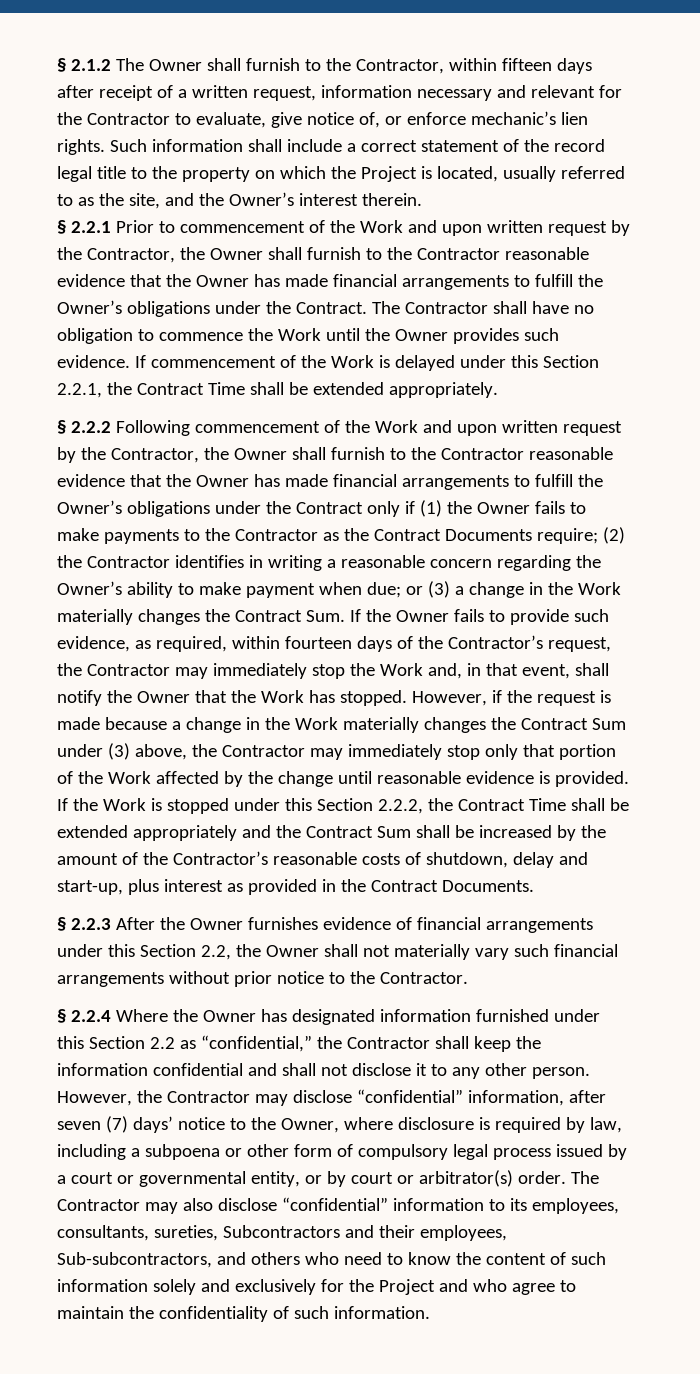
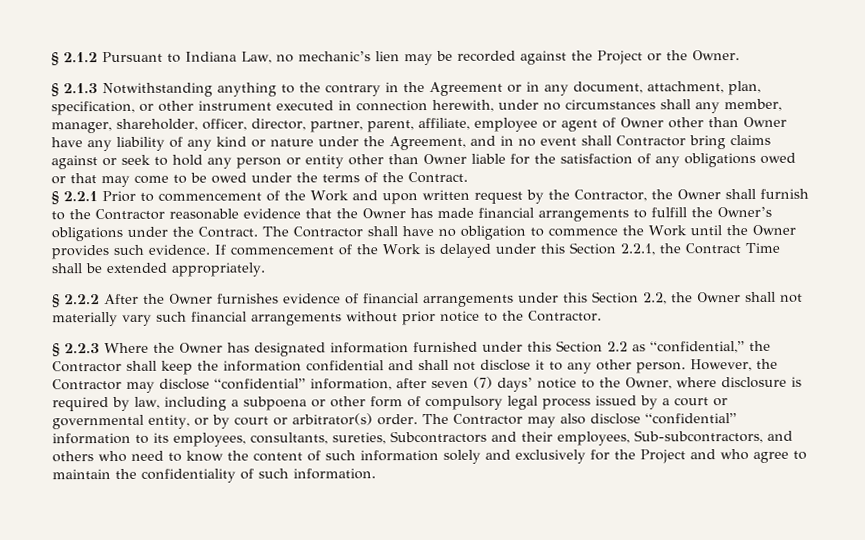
[115,58,592,74] [57,85,622,101] [57,111,588,128] [57,139,605,155] [57,166,625,182] [57,192,422,209] The Owner shall furnish to the Contractor, within fifteen days after receipt of a written request, information necessary and relevant for the Contractor to evaluate, give notice of, or enforce mechanic’s lien rights. Such information shall include a correct statement of the record legal title to the property on which the Project is located, usually referred to as the site, and the Owner’s interest therein. -> [102,50,740,66] [51,80,761,98] [51,98,782,116] [51,116,787,134] [51,134,771,152] [51,152,796,170] [51,171,468,188] Pursuant to Indiana Law, no mechanic’s lien may be recorded against the Project or the Owner. // § 2.1.3 Notwithstanding anything to the contrary in the Agreement or in any document, attachment, plan, specification, or other instrument executed in connection herewith, under no circumstances shall any member, manager, shareholder, officer, director, partner, parent, affiliate, employee or agent of Owner other than Owner have any liability of any kind or nature under the Agreement, and in no event shall Contractor bring claims against or seek to hold any person or entity other than Owner liable for the satisfaction of any obligations owed or that may come to be owed under the terms of the Contract.
[115,420,622,436] [57,447,613,463] [57,474,603,490] [57,500,586,517] [57,527,625,544] [57,555,601,571] [57,581,621,598] [57,609,609,625] [57,635,611,652] [57,663,609,679] [57,690,611,706] [57,717,626,733] [57,743,616,760] [57,771,629,787] [57,798,629,814] [57,825,606,841] [57,851,588,868] [57,879,534,895] [57,917,111,931] Following commencement of the Work and upon written request by the Contractor, the Owner shall furnish to the Contractor reasonable evidence that the Owner has made financial arrangements to fulfill the Owner’s obligations under the Contract only if (1) the Owner fails to make payments to the Contractor as the Contract Documents require; (2) the Contractor identifies in writing a reasonable concern regarding the Owner’s ability to make payment when due; or (3) a change in the Work materially changes the Contract Sum. If the Owner fails to provide such evidence, as required, within fourteen days of the Contractor’s request, the Contractor may immediately stop the Work and, in that event, shall notify the Owner that the Work has stopped. However, if the request is made because a change in the Work materially changes the Contract Sum under (3) above, the Contractor may immediately stop only that portion of the Work affected by the change until reasonable evidence is provided. If the Work is stopped under this Section 2.2.2, the Contract Time shall be extended appropriately and the Contract Sum shall be increased by the amount of the Contractor’s reasonable costs of shutdown, delay and start-up, plus interest as provided in the Contract Documents. // § 2.2.3 -> (100, 299) none
[70,1010,111,1022] 2.2.4 -> [64,343,100,354] 2.2.3

